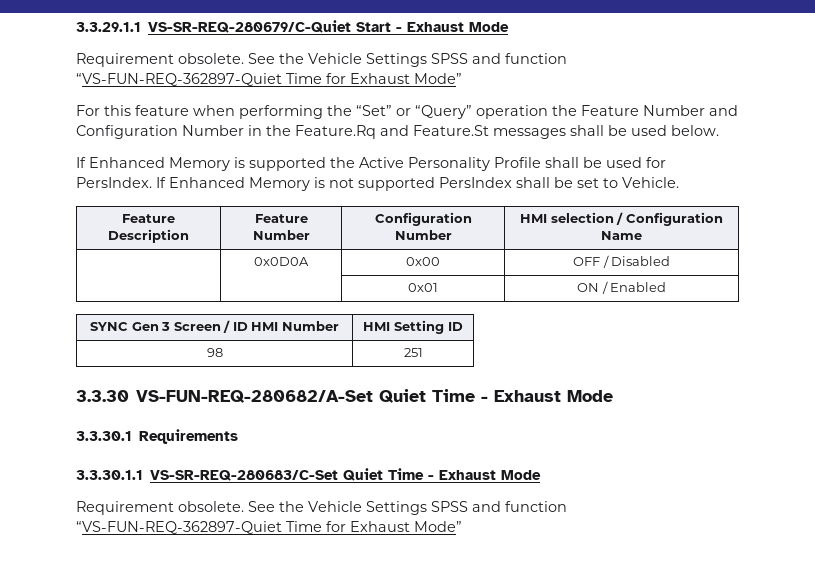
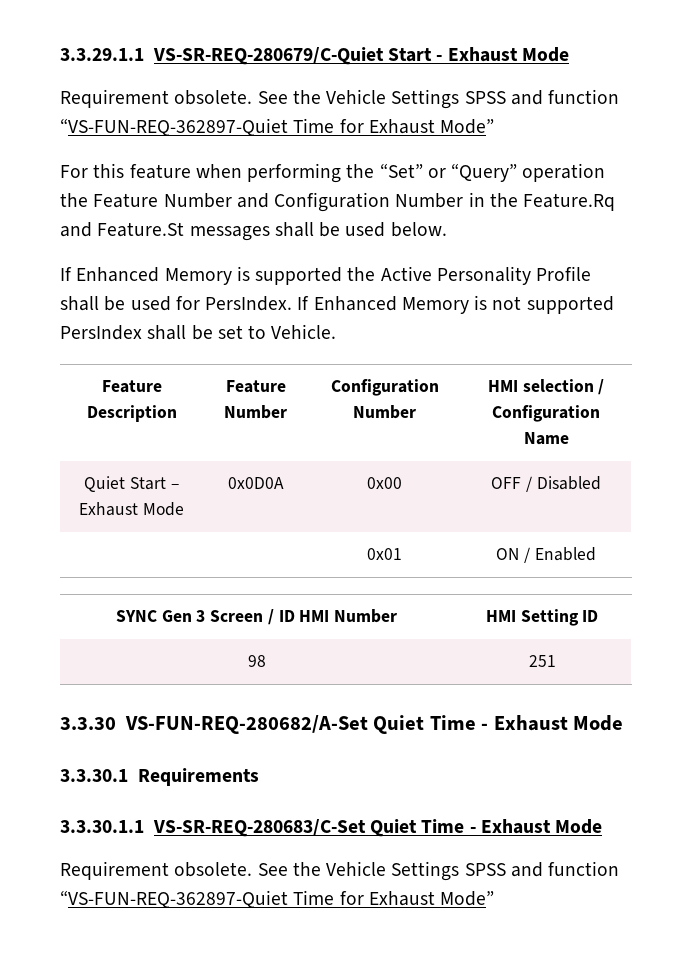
(642, 235) none -> [84,476,179,492] [79,502,184,516] Quiet Start – Exhaust Mode

